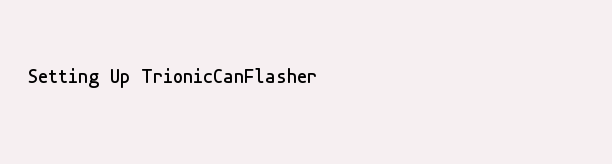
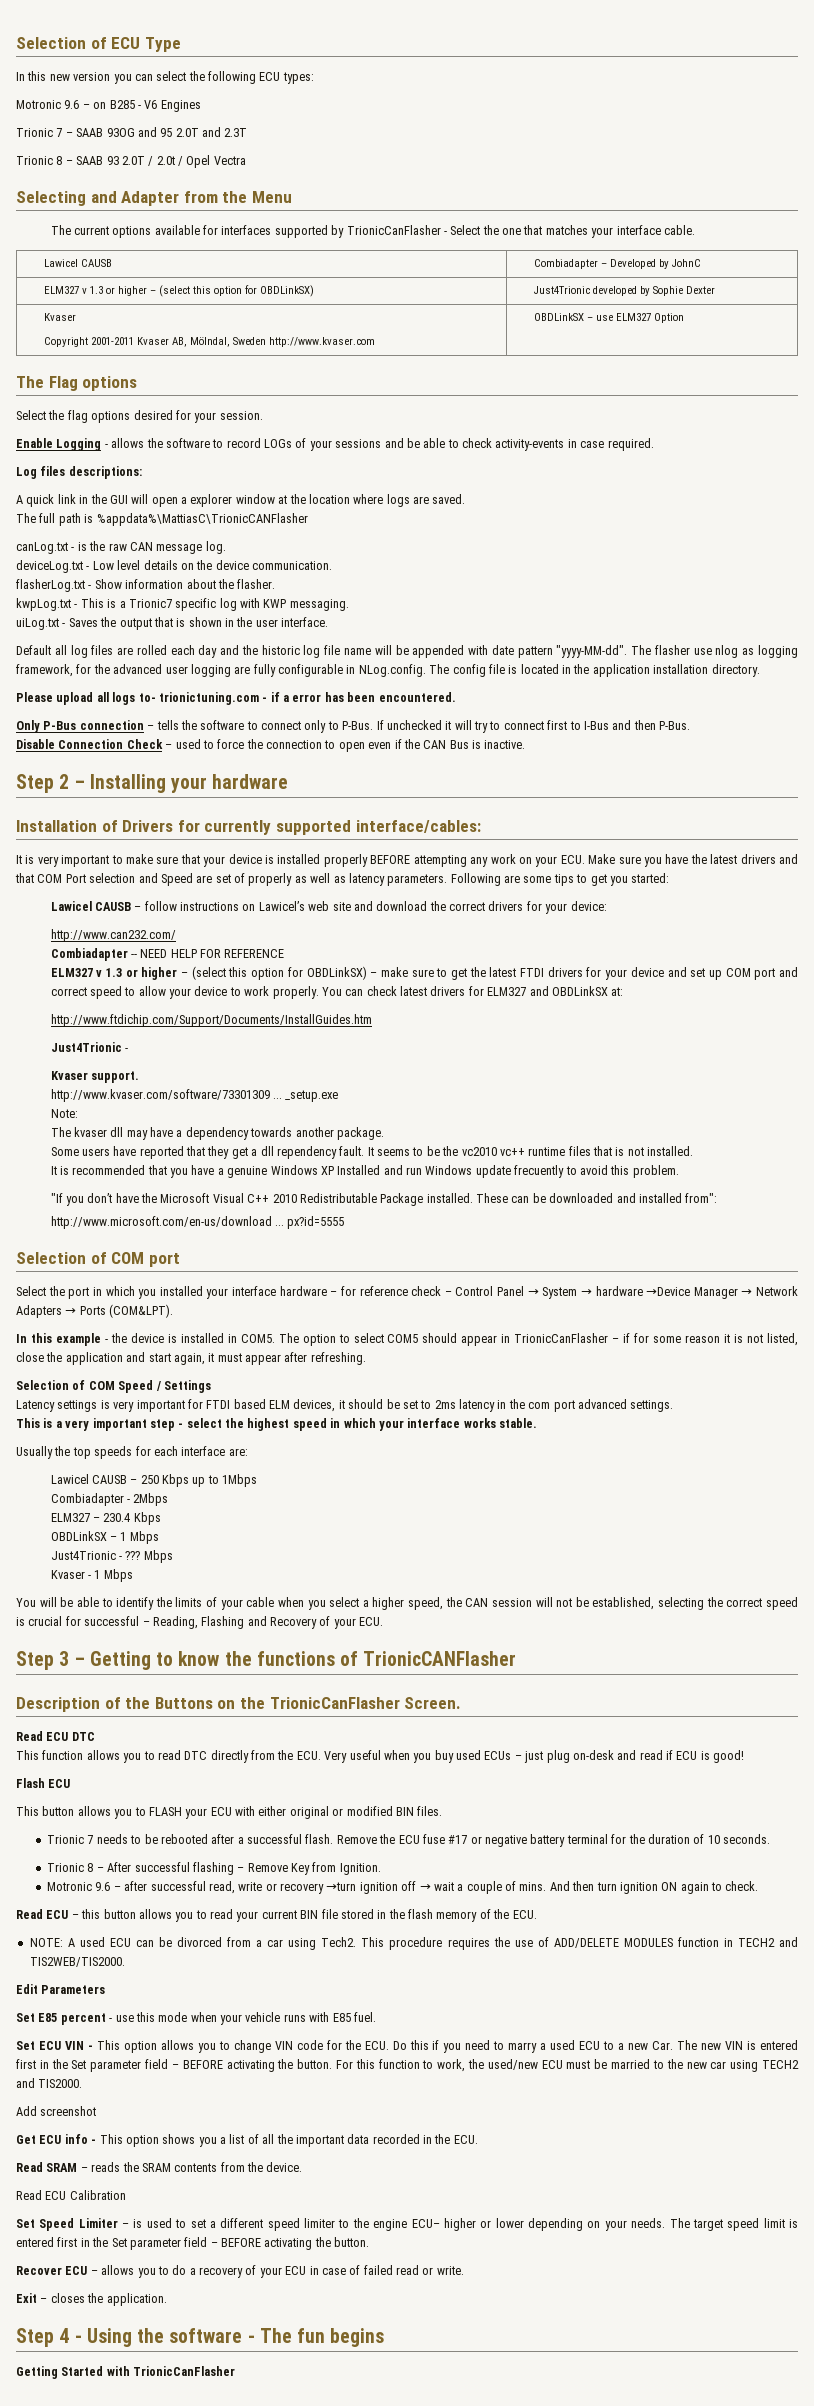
[28,68,130,88] Setting Up -> [16,37,181,52] [16,71,314,84] [16,100,201,112] [16,127,248,137] [16,155,246,168] [16,191,292,206] [50,225,695,238] [44,259,113,267] [534,259,702,269] [44,285,315,297] [534,286,716,296] [44,313,77,321] [44,337,376,347] [534,313,685,323] [16,376,138,391] [16,410,263,423] [16,438,654,451] [16,466,142,479] [16,494,466,507] [16,513,308,526] [16,541,226,554] [16,560,332,573] [16,579,276,592] [16,598,349,611] [16,617,329,630] [16,645,798,658] [16,664,760,677] [16,692,456,705] [16,720,690,733] [16,739,526,752] [16,774,289,793] [16,820,481,835] [16,854,798,867] [15,873,670,886] [50,901,607,914] [50,929,176,942] [50,948,285,961] [50,966,798,980] [50,986,624,999] [50,1014,372,1027] [50,1042,128,1052] [50,1071,139,1083] [50,1089,339,1102] [50,1109,78,1118] [50,1127,384,1140] [50,1146,694,1159] [50,1165,679,1178] [50,1193,718,1206] [50,1216,345,1229] [16,1252,180,1267] [16,1286,798,1299] [16,1304,174,1318] [16,1333,798,1346] [16,1352,366,1365] [16,1380,211,1393] [16,1399,674,1412] [16,1418,537,1431] [16,1446,248,1459] [50,1474,258,1487] [50,1493,169,1506] [50,1512,161,1525] [50,1531,159,1544] [50,1550,173,1563] [50,1569,133,1582] [16,1597,799,1610] [16,1616,384,1629] [16,1651,517,1670] [16,1697,462,1712] [16,1731,95,1741] [16,1750,745,1763] [16,1778,71,1788] [16,1806,443,1819] [47,1834,771,1847] [47,1862,381,1875] [47,1881,759,1894] [16,1909,537,1922] [29,1937,799,1950] [29,1957,125,1967] [16,1984,106,1994] [16,2012,376,2025] [16,2040,799,2053] [16,2059,799,2072] [16,2078,83,2088] [16,2106,97,2116] [16,2134,478,2147] [16,2162,303,2172] [16,2190,126,2200] [16,2218,798,2231] [16,2237,370,2250] [16,2265,464,2278] [16,2293,167,2306] [16,2328,385,2347] [16,2366,130,2379] Selection of ECU Type // In this new version you can select the following ECU types: // Motronic 9.6 – on B285 - V6 Engines // Trionic 7 – SAAB 93OG and 95 2.0T and 2.3T // Trionic 8 – SAAB 93 2.0T / 2.0t / Opel Vectra // Selecting and Adapter from the Menu // The current options available for interfaces supported by TrionicCanFlasher - Select the one that matches your interface cable. // Lawicel CAUSB | Combiadapter – Developed by JohnC // ELM327 v 1.3 or higher – (select this option for OBDLinkSX) | Just4Trionic developed by Sophie Dexter // Kvaser // Copyright 2001-2011 Kvaser AB, Mölndal, Sweden http://www.kvaser.com | OBDLinkSX – use ELM327 Option // The Flag options // Select the flag options desired for your session. // Enable Logging - allows the software to record LOGs of your sessions and be able to check activity-events in case required. // Log files descriptions: // A quick link in the GUI will open a explorer window at the location where logs are saved. // The full path is %appdata%\MattiasC\TrionicCANFlasher // canLog.txt - is the raw CAN message log. // deviceLog.txt - Low level details on the device communication. // flasherLog.txt - Show information about the flasher. // kwpLog.txt - This is a Trionic7 specific log with KWP messaging. // uiLog.txt - Saves the output that is shown in the user interface. // Default all log files are rolled each day and the historic log file name will be appended with date pattern "yyyy-MM-dd". The flasher use nlog as logging framework, for the advanced user logging are fully configurable in NLog.config. The config file is located in the application installation directory. // Please upload all logs to- trionictuning.com - if a error has been encountered. // Only P-Bus connection – tells the software to connect only to P-Bus. If unchecked it will try to connect first to I-Bus and then P-Bus. // Disable Connection Check – used to force the connection to open even if the CAN Bus is inactive. // Step 2 – Installing your hardware // Installation of Drivers for currently supported interface/cables: // It is very important to make sure that your device is installed properly BEFORE attempting any work on your ECU. Make sure you have the latest drivers and that COM Port selection and Speed are set of properly as well as latency parameters. Following are some tips to get you started: // Lawicel CAUSB – follow instructions on Lawicel’s web site and download the correct drivers for your device: // http://www.can232.com/ // Combiadapter -- NEED HELP FOR REFERENCE // ELM327 v 1.3 or higher – (select this option for OBDLinkSX) – make sure to get the latest FTDI drivers for your device and set up COM port and correct speed to allow your device to work properly. You can check latest drivers for ELM327 and OBDLinkSX at: // http://www.ftdichip.com/Support/Documents/InstallGuides.htm // Just4Trionic - // Kvaser support. // http://www.kvaser.com/software/73301309 ... _setup.exe // Note: // The kvaser dll may have a dependency towards another package. // Some users have reported that they get a dll rependency fault. It seems to be the vc2010 vc++ runtime files that is not installed. // It is recommended that you have a genuine Windows XP Installed and run Windows update frecuently to avoid this problem. // "If you don’t have the Microsoft Visual C++ 2010 Redistributable Package installed. These can be downloaded and installed from": // http://www.microsoft.com/en-us/download ... px?id=5555 // Selection of COM port // Select the port in which you installed your interface hardware – for reference check – Control Panel → System → hardware →Device Manager → Network Adapters → Ports (COM&LPT). // In this example - the device is installed in COM5. The option to select COM5 should appear in TrionicCanFlasher – if for some reason it is not listed, close the application and start again, it must appear after refreshing. // Selection of COM Speed / Settings // Latency settings is very important for FTDI based ELM devices, it should be set to 2ms latency in the com port advanced settings. // This is a very important step - select the highest speed in which your interface works stable. // Usually the top speeds for each interface are: // Lawicel CAUSB – 250 Kbps up to 1Mbps // Combiadapter - 2Mbps // ELM327 – 230.4 Kbps // OBDLinkSX – 1 Mbps // Just4Trionic - ??? Mbps // Kvaser - 1 Mbps // You will be able to identify the limits of your cable when you select a higher speed, the CAN session will not be established, selecting the correct speed is crucial for successful – Reading, Flashing and Recovery of your ECU. // Step 3 – Getting to know the functions of TrionicCANFlasher // Description of the Buttons on the TrionicCanFlasher Screen. // Read ECU DTC // This function allows you to read DTC directly from the ECU. Very useful when you buy used ECUs – just plug on-desk and read if ECU is good! // Flash ECU // This button allows you to FLASH your ECU with either original or modified BIN files. // Trionic 7 needs to be rebooted after a successful flash. Remove the ECU fuse #17 or negative battery terminal for the duration of 10 seconds. // Trionic 8 – After successful flashing – Remove Key from Ignition. // Motronic 9.6 – after successful read, write or recovery →turn ignition off → wait a couple of mins. And then turn ignition ON again to check. // Read ECU – this button allows you to read your current BIN file stored in the flash memory of the ECU. // NOTE: A used ECU can be divorced from a car using Tech2. This procedure requires the use of ADD/DELETE MODULES function in TECH2 and TIS2WEB/TIS2000. // Edit Parameters // Set E85 percent - use this mode when your vehicle runs with E85 fuel. // Set ECU VIN - This option allows you to change VIN code for the ECU. Do this if you need to marry a used ECU to a new Car. The new VIN is entered first in the Set parameter field – BEFORE activating the button. For this function to work, the used/new ECU must be married to the new car using TECH2 and TIS2000. // Add screenshot // Get ECU info - This option shows you a list of all the important data recorded in the ECU. // Read SRAM – reads the SRAM contents from the device. // Read ECU Calibration // Set Speed Limiter – is used to set a different speed limiter to the engine ECU– higher or lower depending on your needs. The target speed limit is entered first in the Set parameter field – BEFORE activating the button. // Recover ECU – allows you to do a recovery of your ECU in case of failed read or write. // Exit – closes the application. // Step 4 - Using the software - The fun begins // Getting Started with

